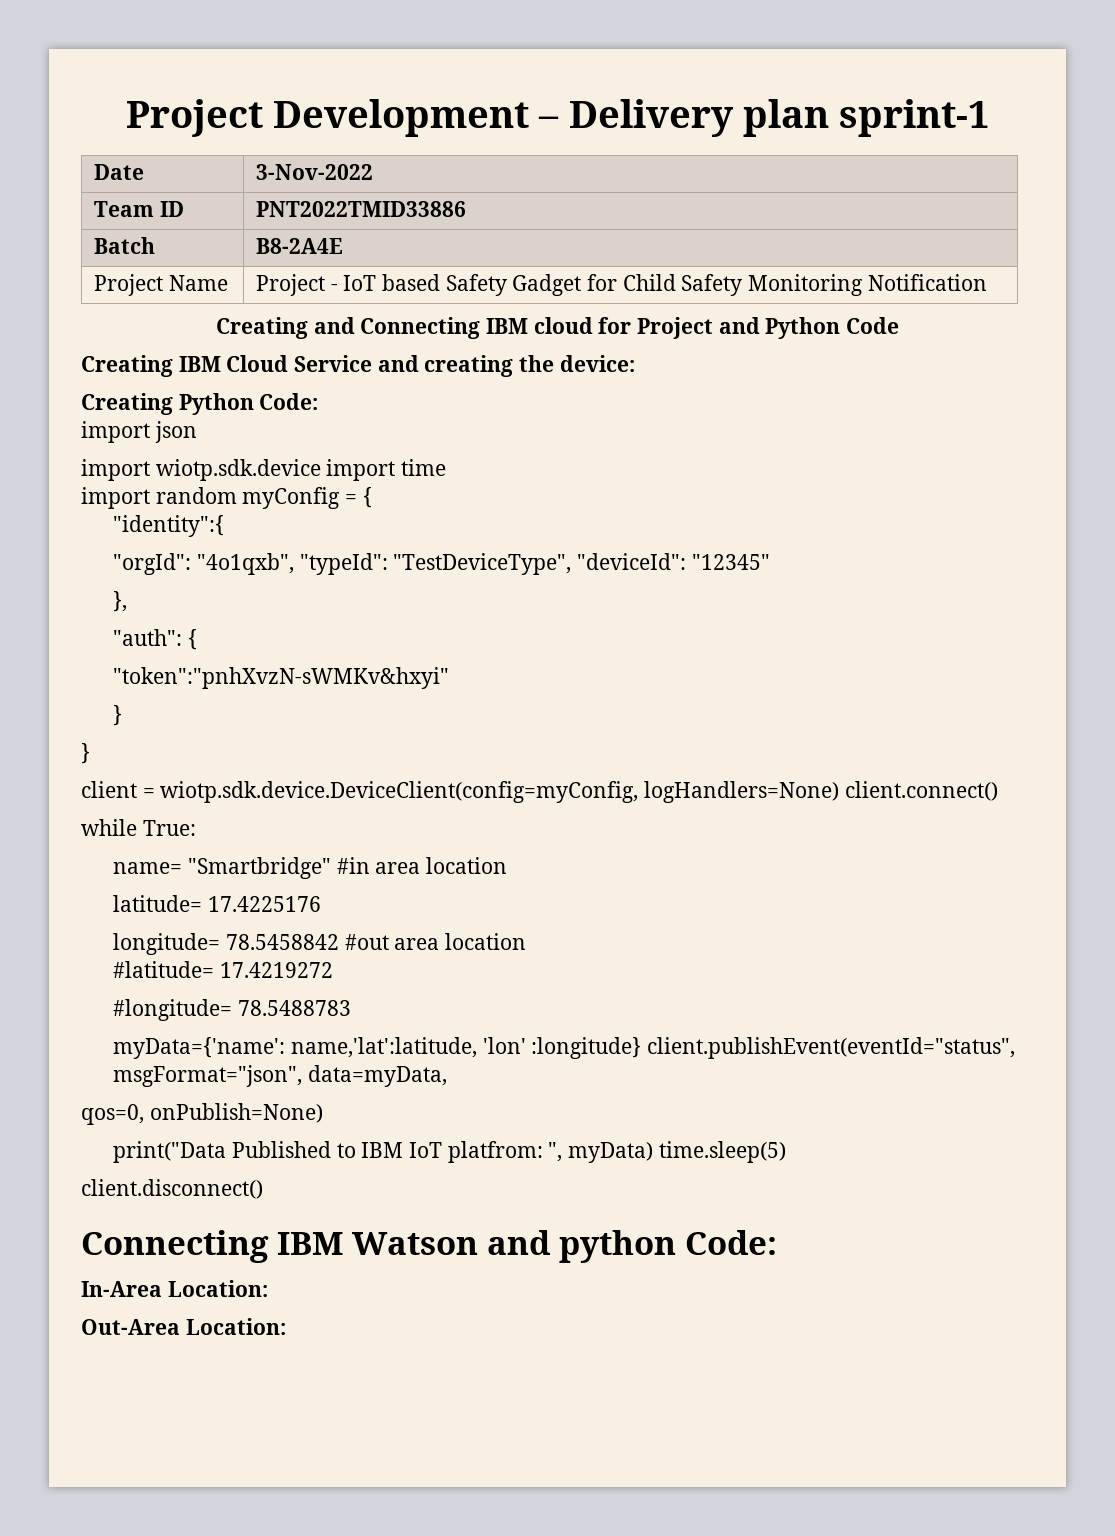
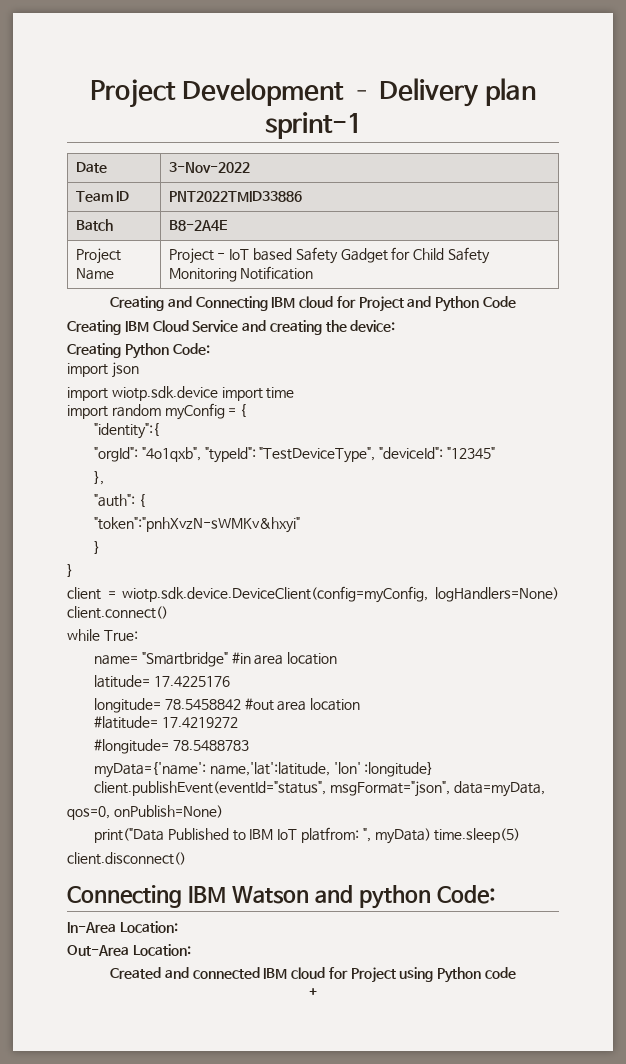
(286, 1326) none -> [109,967,517,983] [309,988,317,997] // Created and connected IBM cloud for Project using Python code // +

